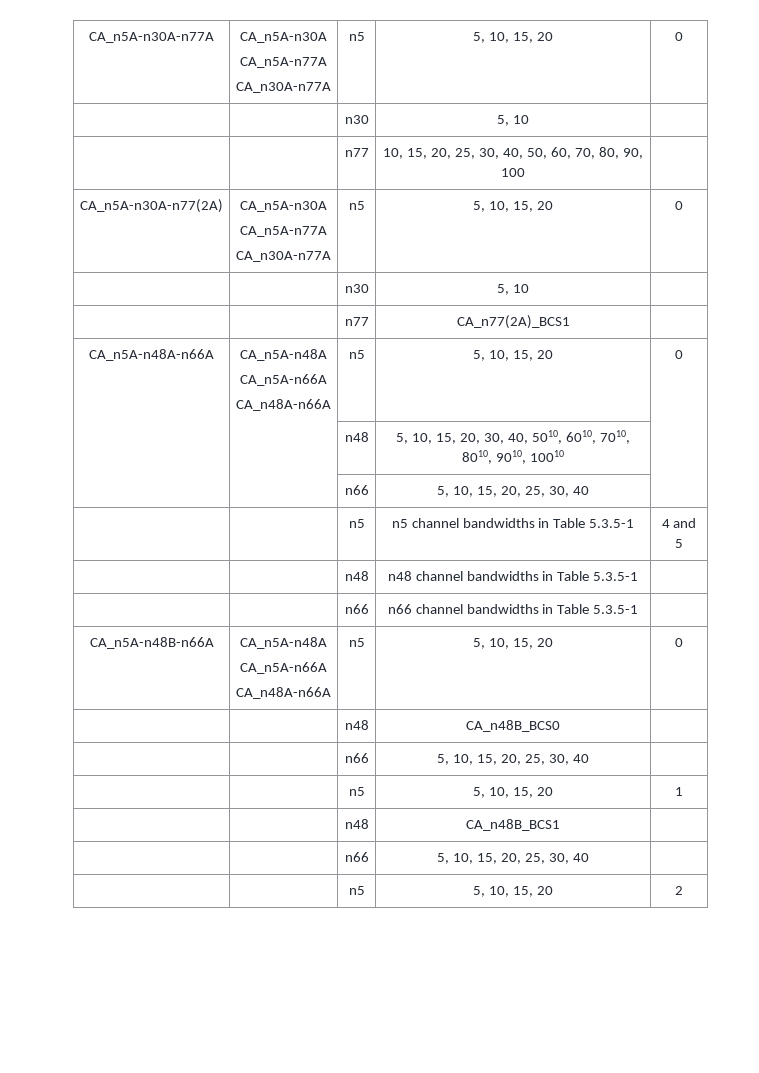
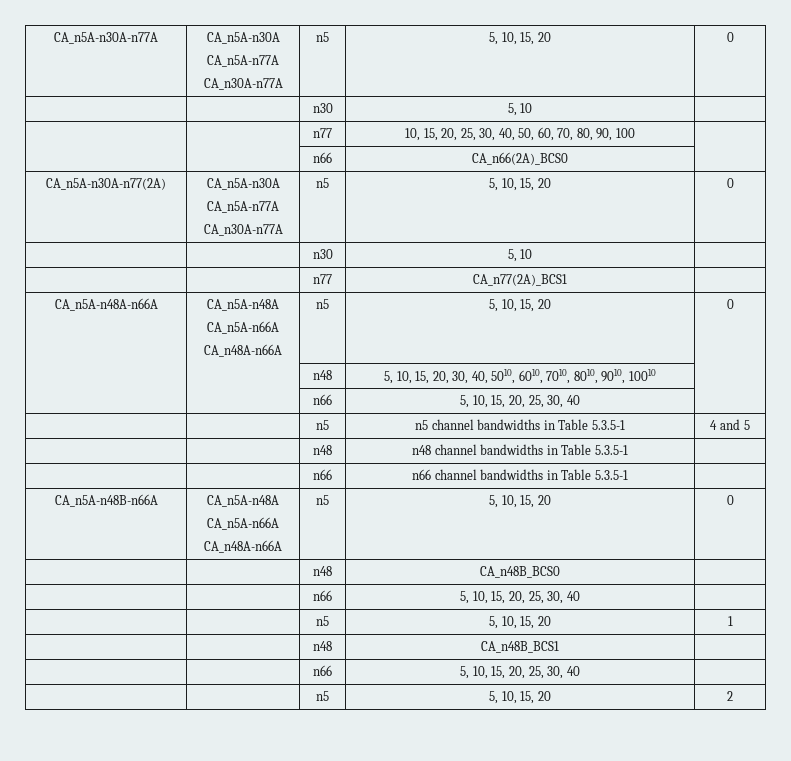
(525, 172) none -> [313,152,332,163] [472,152,568,165] // | | n66 | CA_n66(2A)_BCS0 |

